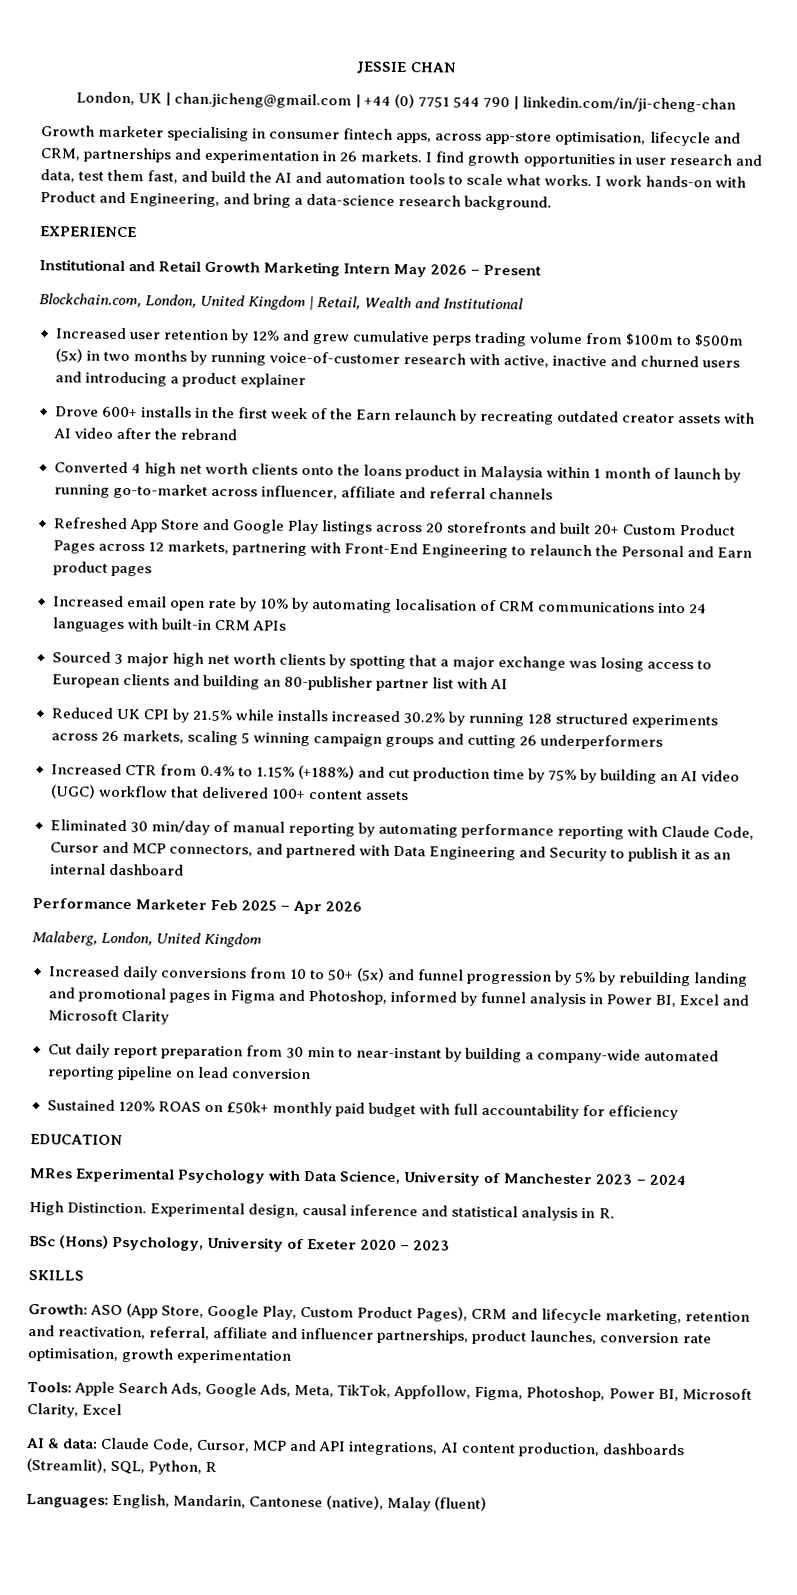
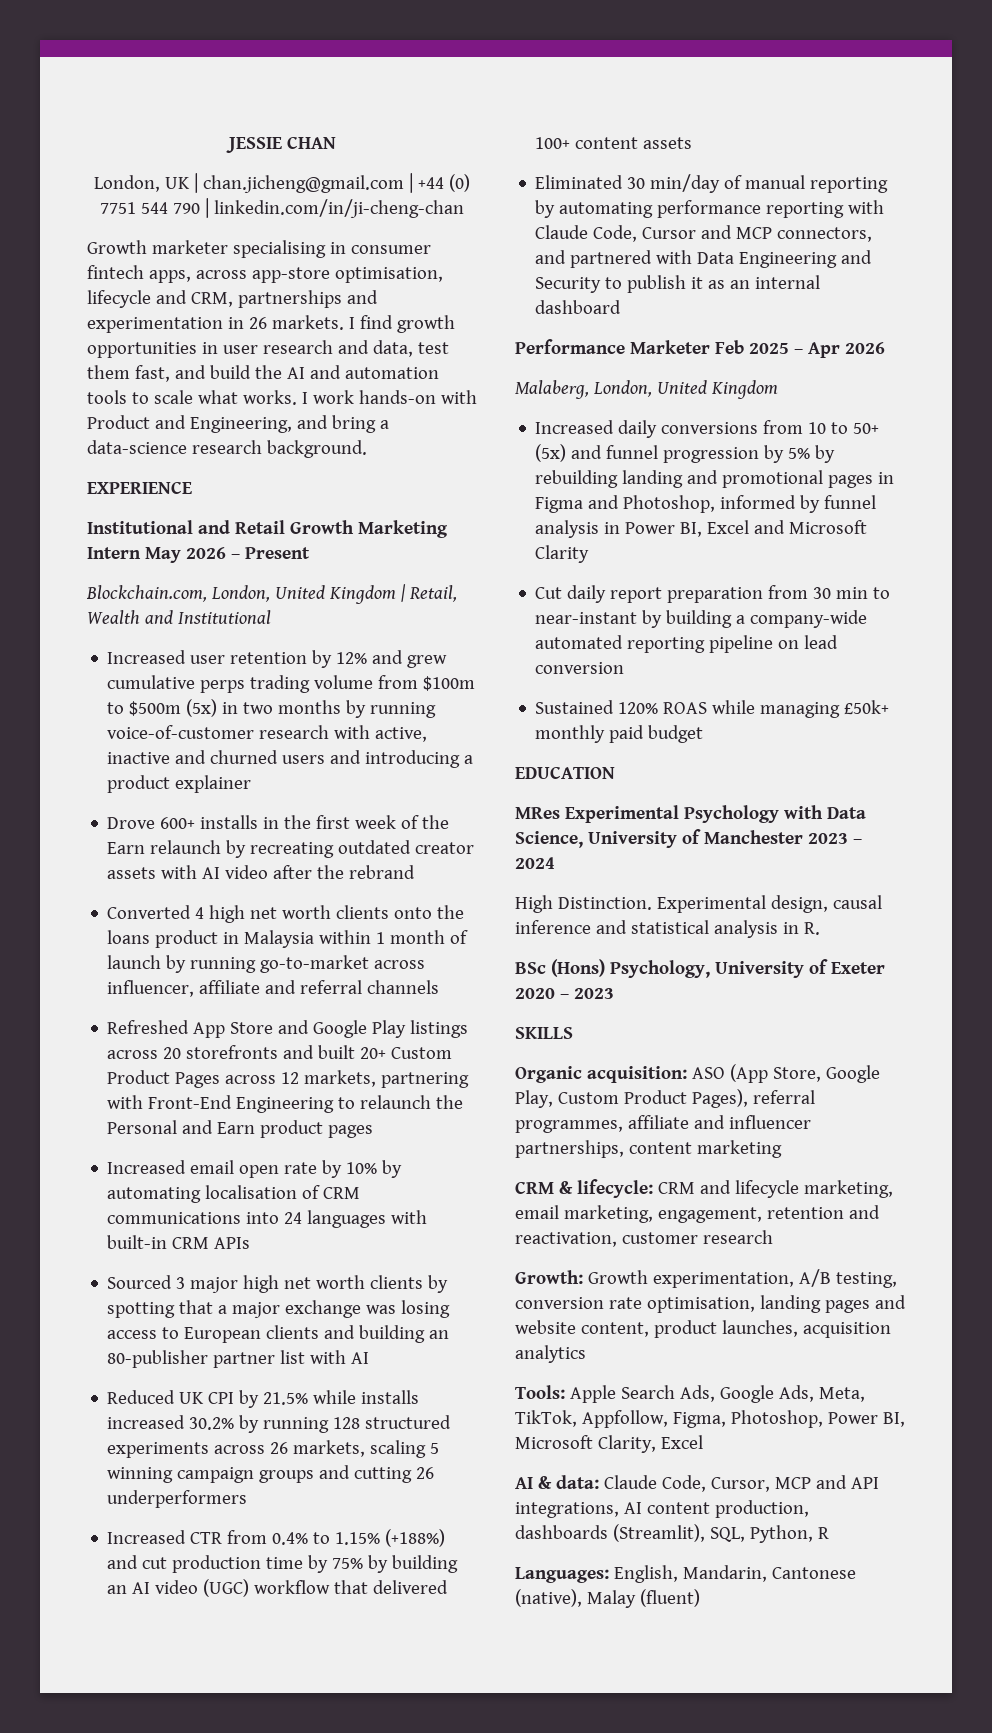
[203,1104,223,1113] on -> [712,700,841,718] while managing
[418,1103,679,1121] with full accountability for efficiency -> (704, 734) none
[28,1304,88,1315] Growth: -> [515,1066,687,1083] Organic acquisition:
[471,1308,750,1325] [28,1325,712,1345] [27,1348,293,1364] CRM and lifecycle marketing, retention and reactivation, referral, affiliate and influencer partnerships, product launches, conversion rate optimisation, growth experimentation -> [752,1090,815,1104] [515,1115,811,1133] [515,1140,782,1158] [515,1179,893,1198] [515,1205,880,1223] [515,1230,773,1247] [515,1269,897,1288] [515,1295,906,1313] [515,1320,891,1338] [515,1345,586,1363] referral programmes, affiliate and influencer partnerships, content marketing // CRM & lifecycle: CRM and lifecycle marketing, email marketing, engagement, retention and reactivation, customer research // Growth: Growth experimentation, A/B testing, conversion rate optimisation, landing pages and website content, product launches, acquisition analytics

